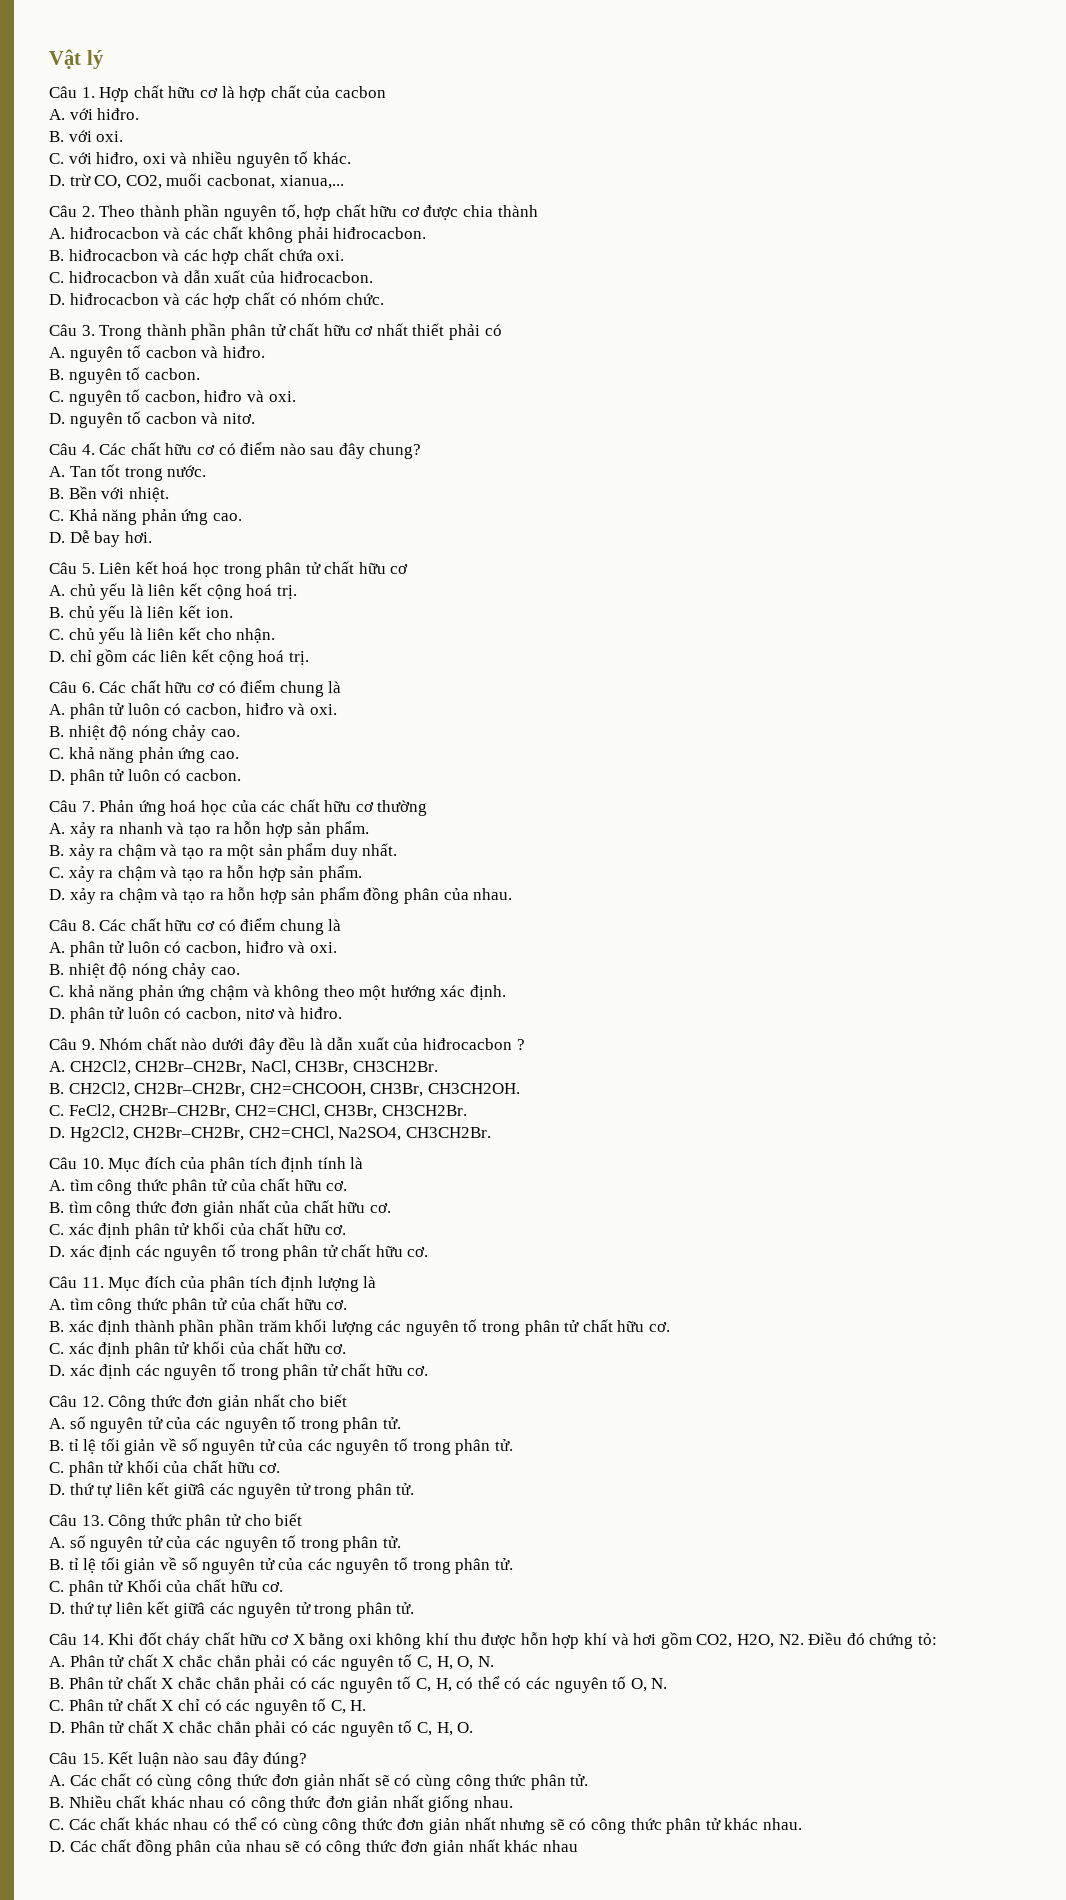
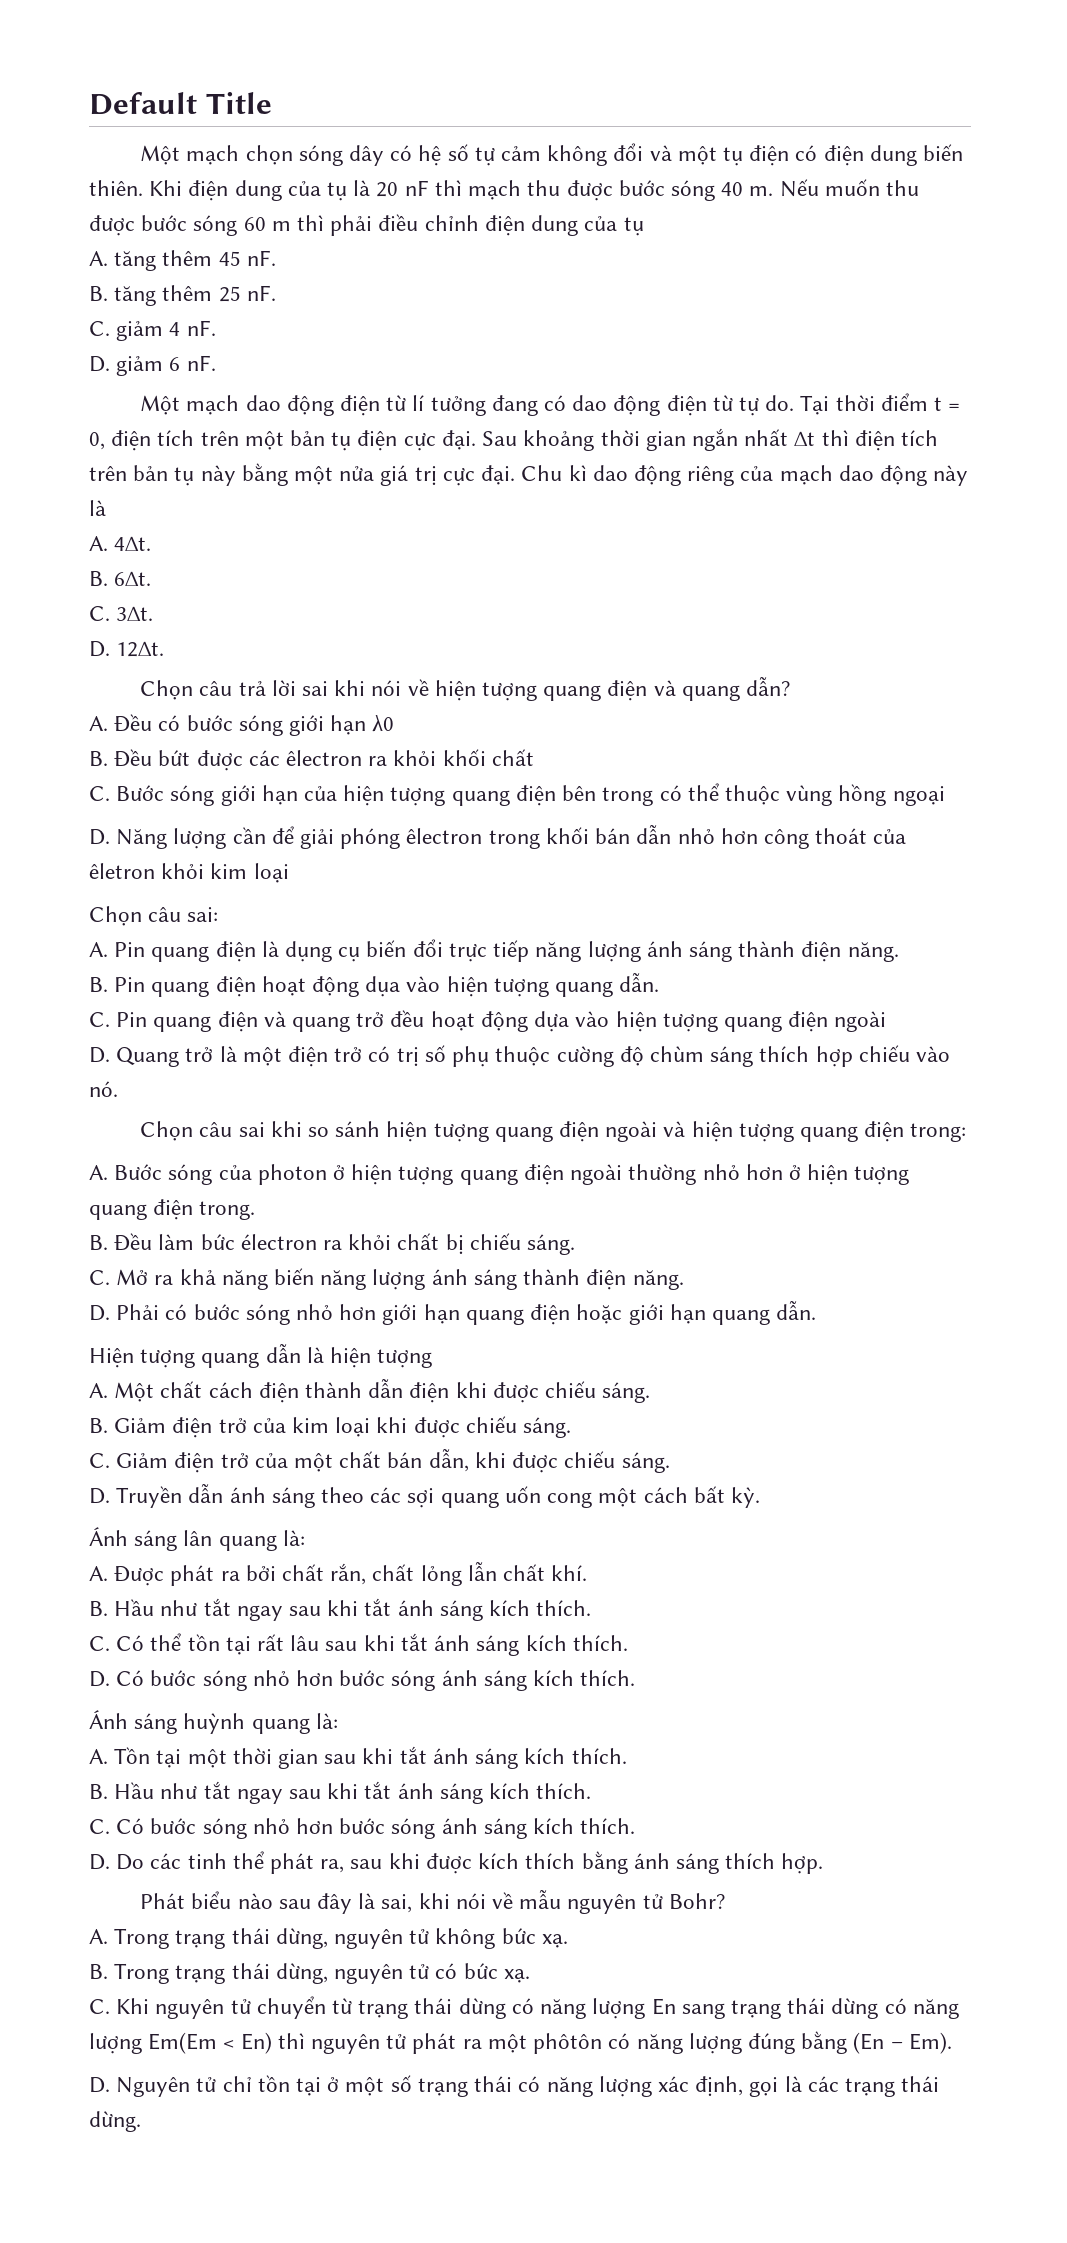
[49,49,104,69] [49,85,386,102] [49,108,140,120] [49,130,124,142] [49,151,351,168] [49,173,344,189] [49,204,538,221] [49,226,427,243] [49,248,345,265] [49,270,373,283] [49,292,384,309] [49,323,502,340] [49,345,265,362] [49,367,200,384] [49,389,296,406] [49,411,255,428] [49,442,422,459] [49,464,207,481] [49,486,169,502] [49,509,242,525] [49,530,152,547] [49,561,409,578] [49,583,297,600] [49,605,233,622] [49,627,276,644] [49,649,309,666] [49,680,342,697] [49,703,337,719] [49,725,240,741] [49,747,239,763] [49,769,241,785] [49,799,428,816] [49,821,369,838] [49,843,398,860] [49,865,362,882] [49,887,513,904] [49,918,342,935] [49,941,337,957] [49,963,240,979] [49,985,507,1001] [49,1007,342,1023] [49,1037,525,1054] [49,1060,438,1075] [49,1082,520,1097] [49,1104,467,1119] [49,1126,491,1142] [49,1157,364,1173] [49,1178,348,1195] [49,1200,391,1217] [49,1222,347,1239] [49,1244,429,1261] [49,1276,377,1292] [49,1297,348,1314] [49,1319,671,1336] [49,1341,347,1358] [49,1363,429,1380] [49,1394,347,1411] [49,1416,401,1433] [49,1438,513,1455] [49,1460,281,1477] [49,1482,415,1499] [49,1513,303,1530] [49,1535,401,1552] [49,1557,513,1574] [49,1579,284,1596] [49,1601,415,1618] [49,1632,937,1649] [49,1654,494,1671] [49,1676,668,1693] [49,1698,367,1715] [49,1720,474,1737] [49,1751,308,1768] [49,1773,589,1790] [49,1795,514,1812] [49,1817,802,1834] [49,1839,578,1856] Vật lý // Câu 1. Hợp chất hữu cơ là hợp chất của cacbon // A. với hiđro. // B. với oxi. // C. với hiđro, oxi và nhiều nguyên tố khác. // D. trừ CO, CO2, muối cacbonat, xianua,... // Câu 2. Theo thành phần nguyên tố, hợp chất hữu cơ được chia thành // A. hiđrocacbon và các chất không phải hiđrocacbon. // B. hiđrocacbon và các hợp chất chứa oxi. // C. hiđrocacbon và dẫn xuất của hiđrocacbon. // D. hiđrocacbon và các hợp chất có nhóm chức. // Câu 3. Trong thành phần phân tử chất hữu cơ nhất thiết phải có // A. nguyên tố cacbon và hiđro. // B. nguyên tố cacbon. // C. nguyên tố cacbon, hiđro và oxi. // D. nguyên tố cacbon và nitơ. // Câu 4. Các chất hữu cơ có điểm nào sau đây chung? // A. Tan tốt trong nước. // B. Bền với nhiệt. // C. Khả năng phản ứng cao. // D. Dễ bay hơi. // Câu 5. Liên kết hoá học trong phân tử chất hữu cơ // A. chủ yếu là liên kết cộng hoá trị. // B. chủ yếu là liên kết ion. // C. chủ yếu là liên kết cho nhận. // D. chỉ gồm các liên kết cộng hoá trị. // Câu 6. Các chất hữu cơ có điểm chung là // A. phân tử luôn có cacbon, hiđro và oxi. // B. nhiệt độ nóng chảy cao. // C. khả năng phản ứng cao. // D. phân tử luôn có cacbon. // Câu 7. Phản ứng hoá học của các chất hữu cơ thường // A. xảy ra nhanh và tạo ra hỗn hợp sản phẩm. // B. xảy ra chậm và tạo ra một sản phẩm duy nhất. // C. xảy ra chậm và tạo ra hỗn hợp sản phẩm. // D. xảy ra chậm và tạo ra hỗn hợp sản phẩm đồng phân của nhau. // Câu 8. Các chất hữu cơ có điểm chung là // A. phân tử luôn có cacbon, hiđro và oxi. // B. nhiệt độ nóng chảy cao. // C. khả năng phản ứng chậm và không theo một hướng xác định. // D. phân tử luôn có cacbon, nitơ và hiđro. // Câu 9. Nhóm chất nào dưới đây đều là dẫn xuất của hiđrocacbon ? // A. CH2Cl2, CH2Br–CH2Br, NaCl, CH3Br, CH3CH2Br. // B. CH2Cl2, CH2Br–CH2Br, CH2=CHCOOH, CH3Br, CH3CH2OH. // C. FeCl2, CH2Br–CH2Br, CH2=CHCl, CH3Br, CH3CH2Br. // D. Hg2Cl2, CH2Br–CH2Br, CH2=CHCl, Na2SO4, CH3CH2Br. // Câu 10. Mục đích của phân tích định tính là // A. tìm công thức phân tử của chất hữu cơ. // B. tìm công thức đơn giản nhất của chất hữu cơ. // C. xác định phân tử khối của chất hữu cơ. // D. xác định các nguyên tố trong phân tử chất hữu cơ. // Câu 11. Mục đích của phân tích định lượng là // A. tìm công thức phân tử của chất hữu cơ. // B. xác định thành phần phần trăm khối lượng các nguyên tố trong phân tử chất hữu cơ. // C. xác định phân tử khối của chất hữu cơ. // D. xác định các nguyên tố trong phân tử chất hữu cơ. // Câu 12. Công thức đơn giản nhất cho biết // A. số nguyên tử của các nguyên tố trong phân tử. // B. tỉ lệ tối giản về số nguyên tử của các nguyên tố trong phân tử. // C. phân tử khối của chất hữu cơ. // D. thứ tự liên kết giữâ các nguyên tử trong phân tử. // Câu 13. Công thức phân tử cho biết // A. số nguyên tử của các nguyên tố trong phân tử. // B. tỉ lệ tối giản về số nguyên tử của các nguyên tố trong phân tử. // C. phân tử Khối của chất hữu cơ. // D. thứ tự liên kết giữâ các nguyên tử trong phân tử. // Câu 14. Khi đốt cháy chất hữu cơ X bằng oxi không khí thu được hỗn hợp khí và hơi gồm CO2, H2O, N2. Điều đó chứng tỏ: // A. Phân tử chất X chắc chắn phải có các nguyên tố C, H, O, N. // B. Phân tử chất X chắc chắn phải có các nguyên tố C, H, có thể có các nguyên tố O, N. // C. Phân tử chất X chỉ có các nguyên tố C, H. // D. Phân tử chất X chắc chắn phải có các nguyên tố C, H, O. // Câu 15. Kết luận nào sau đây đúng? // A. Các chất có cùng công thức đơn giản nhất sẽ có cùng công thức phân tử. // B. Nhiều chất khác nhau có công thức đơn giản nhất giống nhau. // C. Các chất khác nhau có thể có cùng công thức đơn giản nhất nhưng sẽ có công thức phân tử khác nhau. // D. Các chất đồng phân của nhau sẽ có công thức đơn giản nhất khác nhau -> [89,92,272,115] [140,143,964,166] [89,179,919,201] [89,214,644,236] [89,250,276,271] [89,285,276,306] [89,320,216,341] [89,355,216,376] [140,393,961,416] [89,428,938,451] [89,463,969,486] [89,500,106,516] [89,536,152,551] [89,571,152,586] [89,606,154,621] [89,641,165,657] [140,676,791,701] [89,714,395,736] [89,749,534,771] [89,783,945,806] [89,824,907,849] [89,863,289,883] [89,906,219,926] [89,939,899,962] [89,972,660,997] [89,1010,887,1032] [89,1045,950,1067] [89,1081,118,1097] [140,1121,967,1142] [89,1164,910,1185] [89,1199,256,1220] [89,1233,576,1255] [89,1268,684,1290] [89,1300,817,1325] [89,1343,433,1368] [89,1378,651,1403] [89,1416,572,1438] [89,1448,670,1473] [89,1483,760,1508] [89,1527,305,1551] [89,1561,588,1586] [89,1598,592,1621] [89,1633,628,1656] [89,1670,636,1691] [89,1710,338,1734] [89,1746,627,1769] [89,1781,592,1804] [89,1818,636,1839] [89,1851,824,1874] [140,1889,725,1914] [89,1928,568,1949] [89,1963,530,1984] [89,1996,959,2019] [89,2031,952,2054] [89,2075,940,2097] [89,2111,141,2132] Default Title // Một mạch chọn sóng dây có hệ số tự cảm không đổi và một tụ điện có điện dung biến thiên. Khi điện dung của tụ là 20 nF thì mạch thu được bước sóng 40 m. Nếu muốn thu được bước sóng 60 m thì phải điều chỉnh điện dung của tụ // A. tăng thêm 45 nF. // B. tăng thêm 25 nF. // C. giảm 4 nF. // D. giảm 6 nF. // Một mạch dao động điện từ lí tưởng đang có dao động điện từ tự do. Tại thời điểm t = 0, điện tích trên một bản tụ điện cực đại. Sau khoảng thời gian ngắn nhất ∆t thì điện tích trên bản tụ này bằng một nửa giá trị cực đại. Chu kì dao động riêng của mạch dao động này là // A. 4∆t. // B. 6∆t. // C. 3∆t. // D. 12∆t. // Chọn câu trả lời sai khi nói về hiện tượng quang điện và quang dẫn? // A. Đều có bước sóng giới hạn λ0 // B. Đều bứt được các êlectron ra khỏi khối chất // C. Bước sóng giới hạn của hiện tượng quang điện bên trong có thể thuộc vùng hồng ngoại // D. Năng lượng cần để giải phóng êlectron trong khối bán dẫn nhỏ hơn công thoát của êletron khỏi kim loại // Chọn câu sai: // A. Pin quang điện là dụng cụ biến đổi trực tiếp năng lượng ánh sáng thành điện năng. // B. Pin quang điện hoạt động dụa vào hiện tượng quang dẫn. // C. Pin quang điện và quang trở đều hoạt động dựa vào hiện tượng quang điện ngoài // D. Quang trở là một điện trở có trị số phụ thuộc cường độ chùm sáng thích hợp chiếu vào nó. // Chọn câu sai khi so sánh hiện tượng quang điện ngoài và hiện tượng quang điện trong: // A. Bước sóng của photon ở hiện tượng quang điện ngoài thường nhỏ hơn ở hiện tượng quang điện trong. // B. Đều làm bức électron ra khỏi chất bị chiếu sáng. // C. Mở ra khả năng biến năng lượng ánh sáng thành điện năng. // D. Phải có bước sóng nhỏ hơn giới hạn quang điện hoặc giới hạn quang dẫn. // Hiện tượng quang dẫn là hiện tượng // A. Một chất cách điện thành dẫn điện khi được chiếu sáng. // B. Giảm điện trở của kim loại khi được chiếu sáng. // C. Giảm điện trở của một chất bán dẫn, khi được chiếu sáng. // D. Truyền dẫn ánh sáng theo các sợi quang uốn cong một cách bất kỳ. // Ánh sáng lân quang là: // A. Được phát ra bởi chất rắn, chất lỏng lẫn chất khí. // B. Hầu như tắt ngay sau khi tắt ánh sáng kích thích. // C. Có thể tồn tại rất lâu sau khi tắt ánh sáng kích thích. // D. Có bước sóng nhỏ hơn bước sóng ánh sáng kích thích. // Ánh sáng huỳnh quang là: // A. Tồn tại một thời gian sau khi tắt ánh sáng kích thích. // B. Hầu như tắt ngay sau khi tắt ánh sáng kích thích. // C. Có bước sóng nhỏ hơn bước sóng ánh sáng kích thích. // D. Do các tinh thể phát ra, sau khi được kích thích bằng ánh sáng thích hợp. // Phát biểu nào sau đây là sai, khi nói về mẫu nguyên tử Bohr? // A. Trong trạng thái dừng, nguyên tử không bức xạ. // B. Trong trạng thái dừng, nguyên tử có bức xạ. // C. Khi nguyên tử chuyển từ trạng thái dừng có năng lượng En sang trạng thái dừng có năng lượng Em(Em < En) thì nguyên tử phát ra một phôtôn có năng lượng đúng bằng (En – Em). // D. Nguyên tử chỉ tồn tại ở một số trạng thái có năng lượng xác định, gọi là các trạng thái dừng.

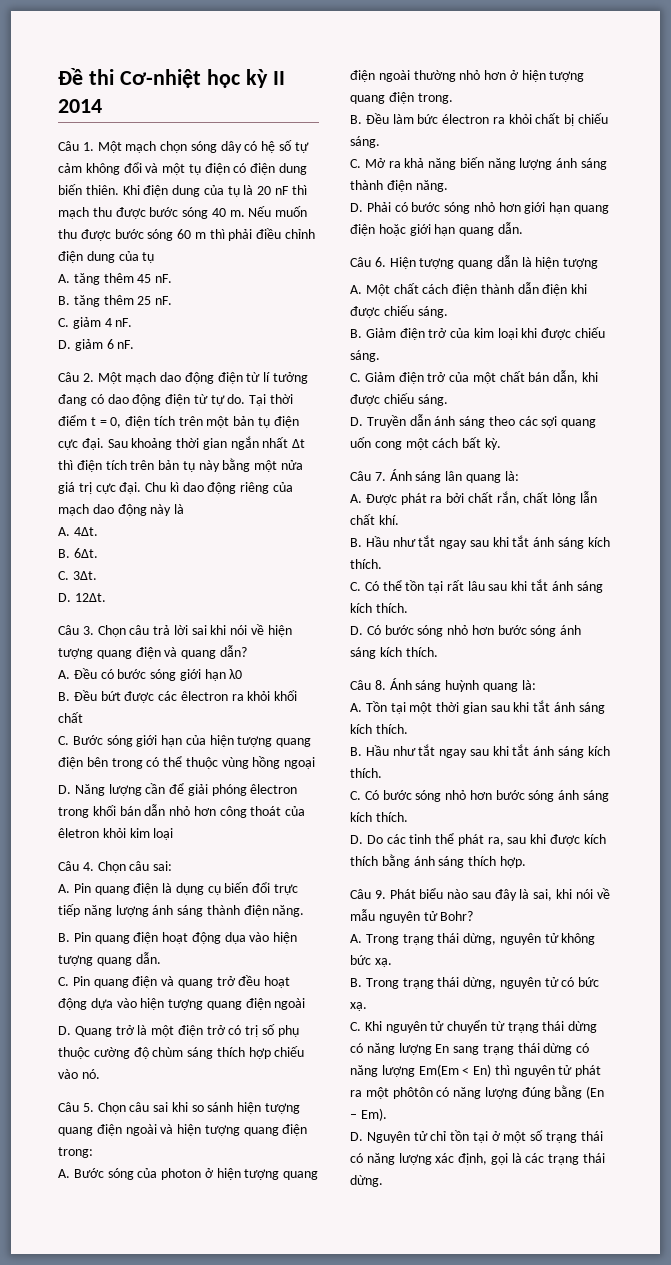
[89,92,272,115] Default Title // -> [58,68,285,88] [58,99,102,113] [58,141,94,151] Đề thi Cơ-nhiệt học kỳ II 2014 // Câu 1.
(216, 363) none -> [58,372,94,382] Câu 2.
(165, 649) none -> [58,625,94,635] Câu 3.
(289, 873) none -> [58,861,94,871] Câu 4.
(118, 1089) none -> [58,1102,94,1112] Câu 5.
(817, 1310) none -> [350,257,386,267] Câu 6.
(760, 1497) none -> [350,471,386,481] Câu 7.
(636, 1678) none -> [350,680,386,690] Câu 8.
(824, 1863) none -> [350,889,386,899] Câu 9.

